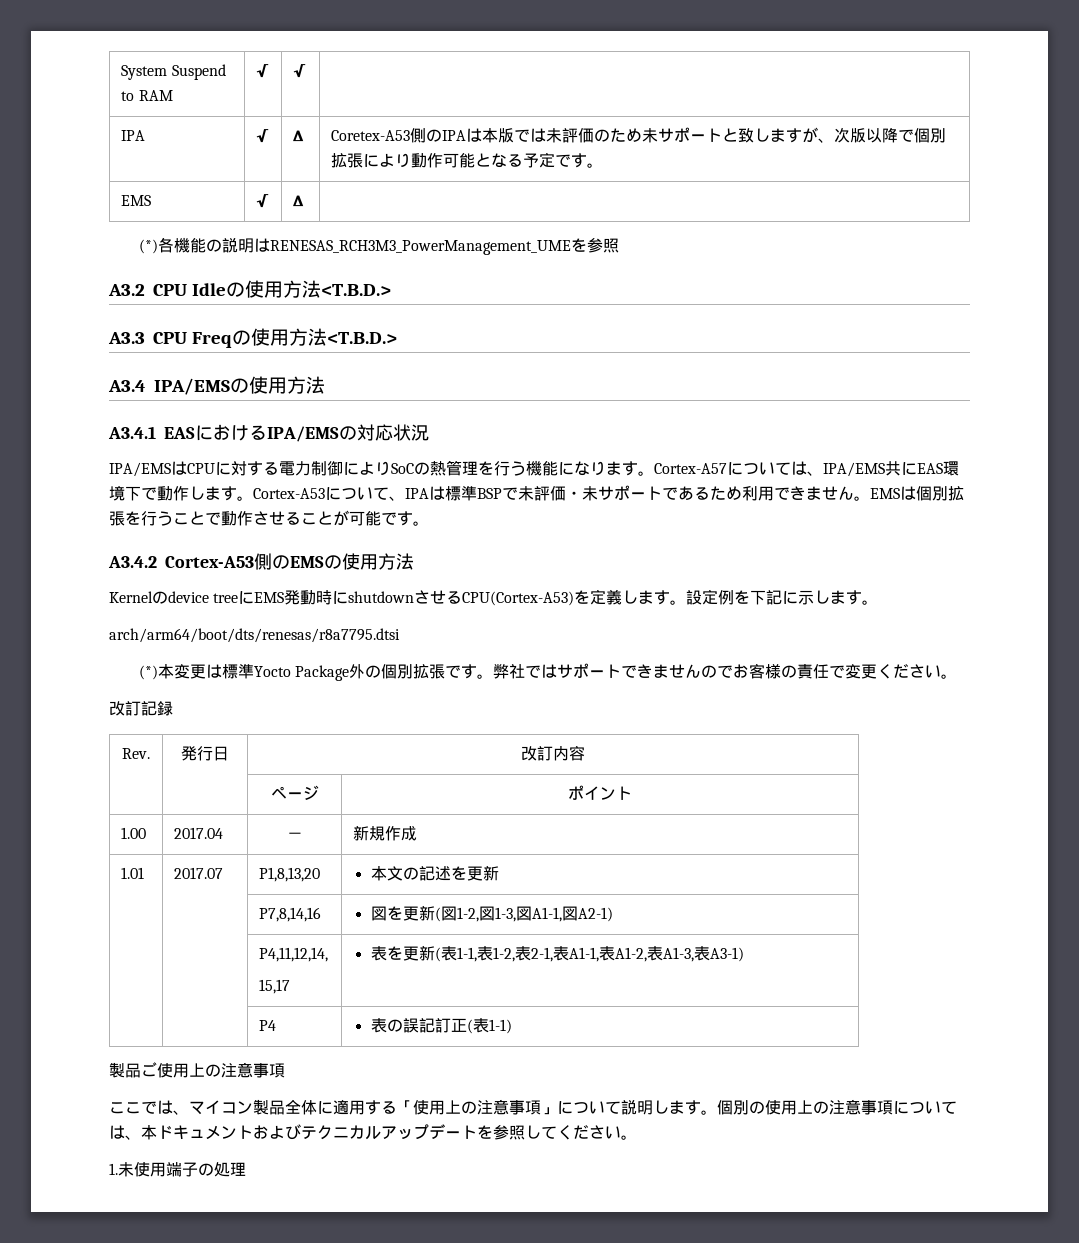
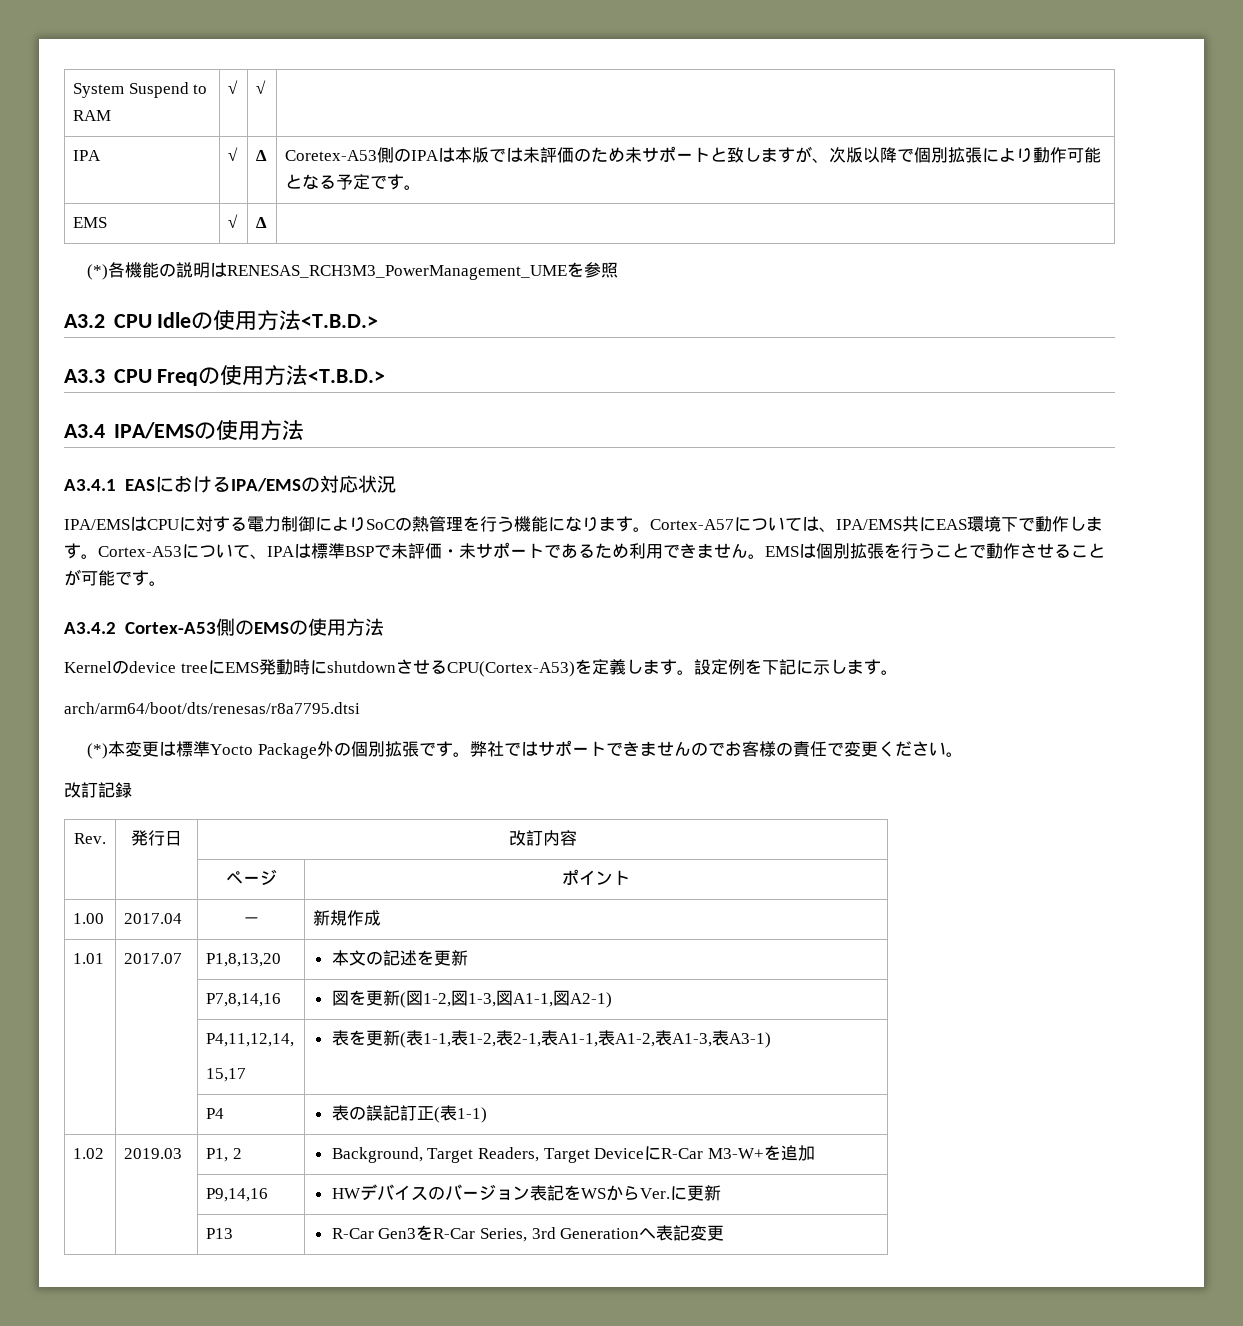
[109,1062,285,1078] [109,1099,957,1115] [109,1124,637,1140] [109,1162,246,1177] // 製品ご使用上の注意事項 // ここでは、マイコン製品全体に適用する「使用上の注意事項」について説明します。個別の使用上の注意事項については、本ドキュメントおよびテクニカルアップデートを参照してください。 // 1.未使用端子の処理 -> [73,1148,105,1159] [124,1148,183,1159] [206,1148,242,1162] [331,1145,815,1163] [206,1188,269,1202] [331,1184,721,1201] [206,1228,234,1239] [331,1225,725,1242] // 1.02 | 2019.03 | P1, 2 | Background, Target Readers, Target DeviceにR-Car M3-W+を追加 // | | P9,14,16 | HWデバイスのバージョン表記をWSからVer.に更新 // | | P13 | R-Car Gen3をR-Car Series, 3rd Generationへ表記変更

